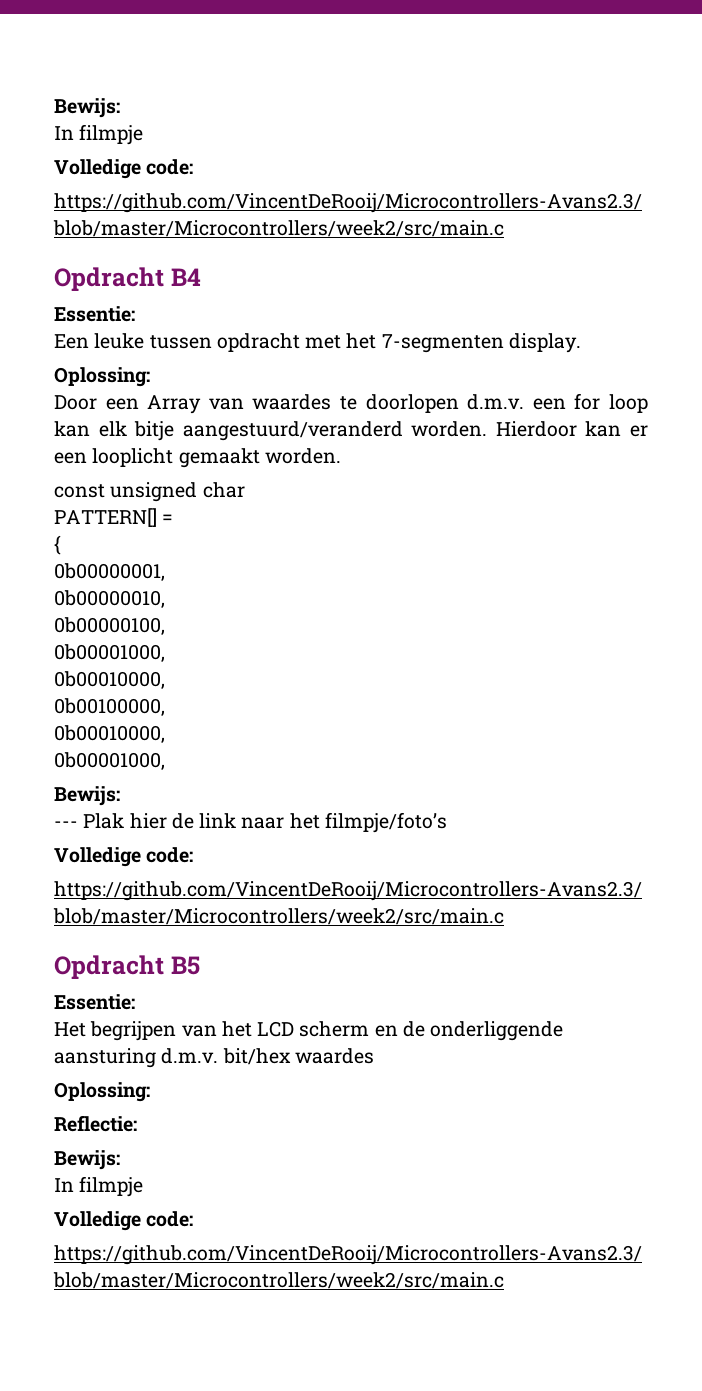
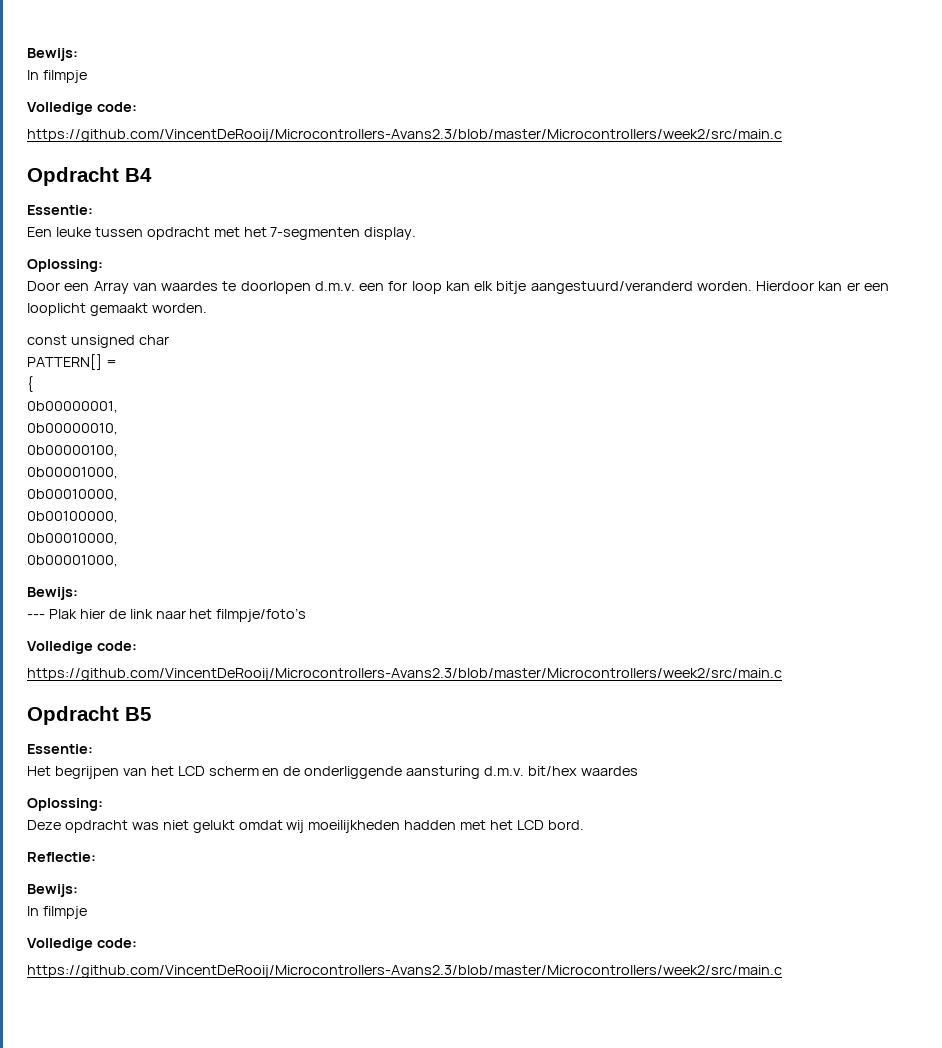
(150, 1092) none -> [27,820,584,833] // Deze opdracht was niet gelukt omdat wij moeilijkheden hadden met het LCD bord.

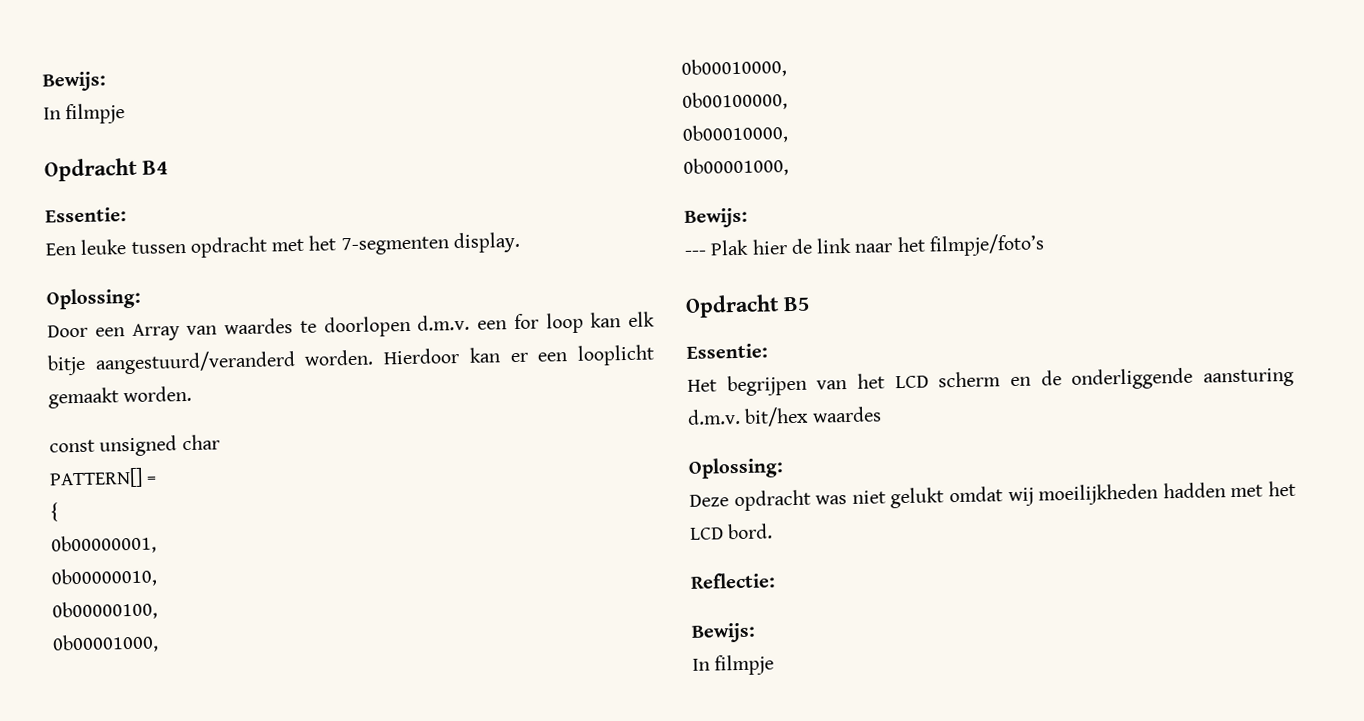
[27,48,78,61] [27,70,87,83] [27,102,137,115] [27,129,782,142] Bewijs: // In filmpje // Volledige code: // https://github.com/VincentDeRooij/Microcontrollers-Avans2.3/blob/master/Microcontrollers/week2/src/main.c -> [42,71,107,92] [43,103,126,125] Bewijs: // In filmpje
[27,641,137,654] [27,668,782,681] // Volledige code: // https://github.com/VincentDeRooij/Microcontrollers-Avans2.3/blob/master/Microcontrollers/week2/src/main.c -> (1045, 245) none
[27,938,137,951] [27,965,782,978] // Volledige code: // https://github.com/VincentDeRooij/Microcontrollers-Avans2.3/blob/master/Microcontrollers/week2/src/main.c -> (775, 665) none

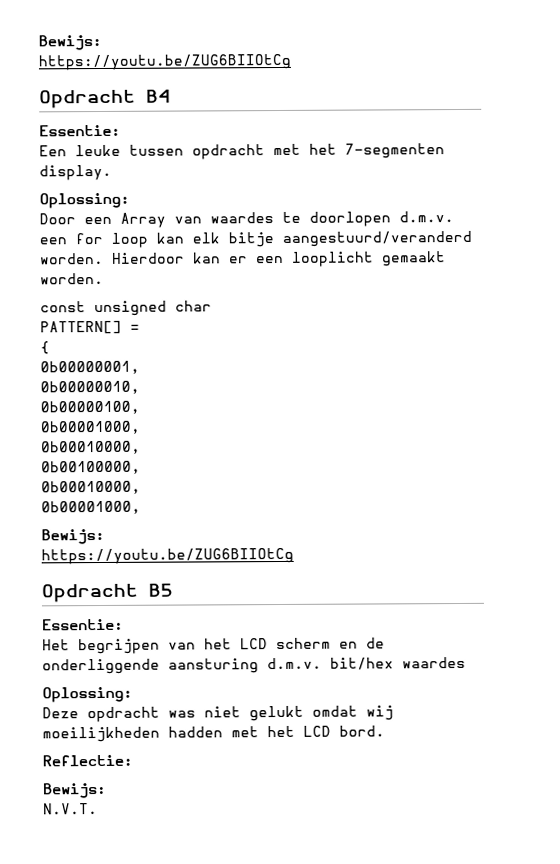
[42,71,107,92] [43,103,126,125] Bewijs: // In filmpje -> [38,34,102,51] [38,53,291,71] Bewijs: // https://youtu.be/ZUG6BIIOtCg
[685,233,1045,257] --- Plak hier de link naar het filmpje/foto’s -> [41,547,294,565] https://youtu.be/ZUG6BIIOtCg
[692,654,775,676] In filmpje -> [43,803,98,815] N.V.T.

